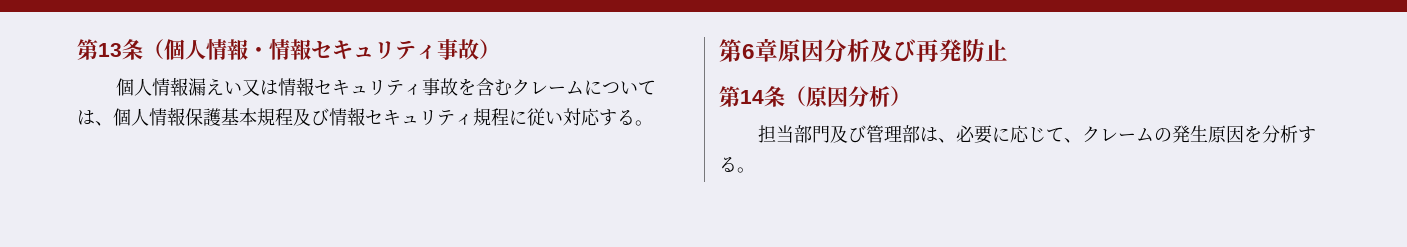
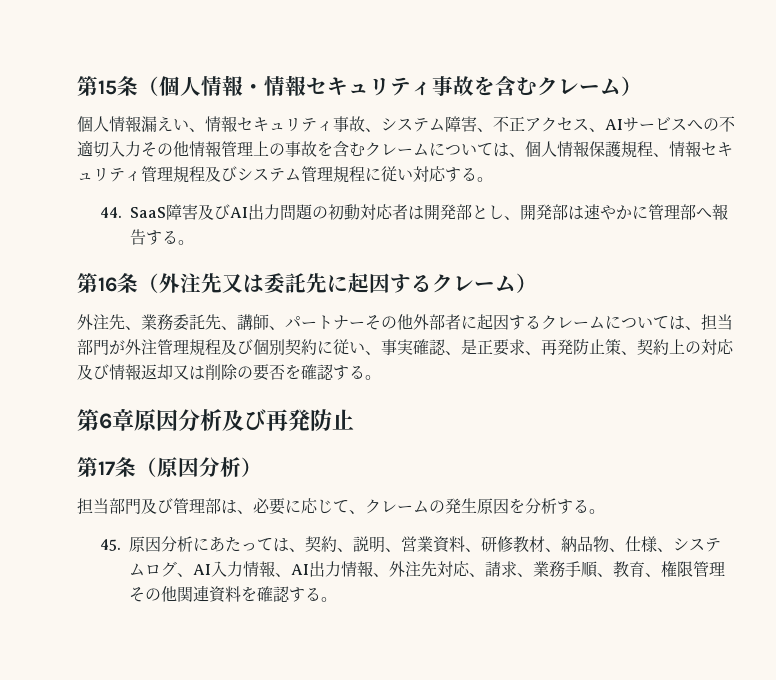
[77,39,122,60] 第13 -> [77,76,117,96] 第15
(479, 49) none -> [474,75,621,96] を含むクレーム
[242,77,459,96] 又は情報セキュリティ事故 -> [189,116,735,132] [77,140,317,157] 、情報セキュリティ事故、システム障害、不正アクセス、AIサービスへの不適切入力その他情報管理上の事故
[221,107,473,126] 基本規程及び情報セキュリティ -> [621,141,733,158] [77,166,333,183] 規程、情報セキュリティ管理規程及びシステム管理
(653, 123) none -> [100,204,729,221] [130,229,195,245] [77,273,537,294] [77,314,733,331] [77,338,734,356] [77,364,381,381] // 44. SaaS障害及びAI出力問題の初動対応者は開発部とし、開発部は速やかに管理部へ報告する。 // 第16条（外注先又は委託先に起因するクレーム） // 外注先、業務委託先、講師、パートナーその他外部者に起因するクレームについては、担当部門が外注管理規程及び個別契約に従い、事実確認、是正要求、再発防止策、契約上の対応及び情報返却又は削除の要否を確認する。
[740,90,764,104] 14 -> [98,461,115,475] 17
(755, 170) none -> [100,536,722,553] [129,561,726,578] [129,585,338,603] // 45.原因分析にあたっては、契約、説明、営業資料、研修教材、納品物、仕様、システムログ、AI入力情報、AI出力情報、外注先対応、請求、業務手順、教育、権限管理その他関連資料を確認する。

